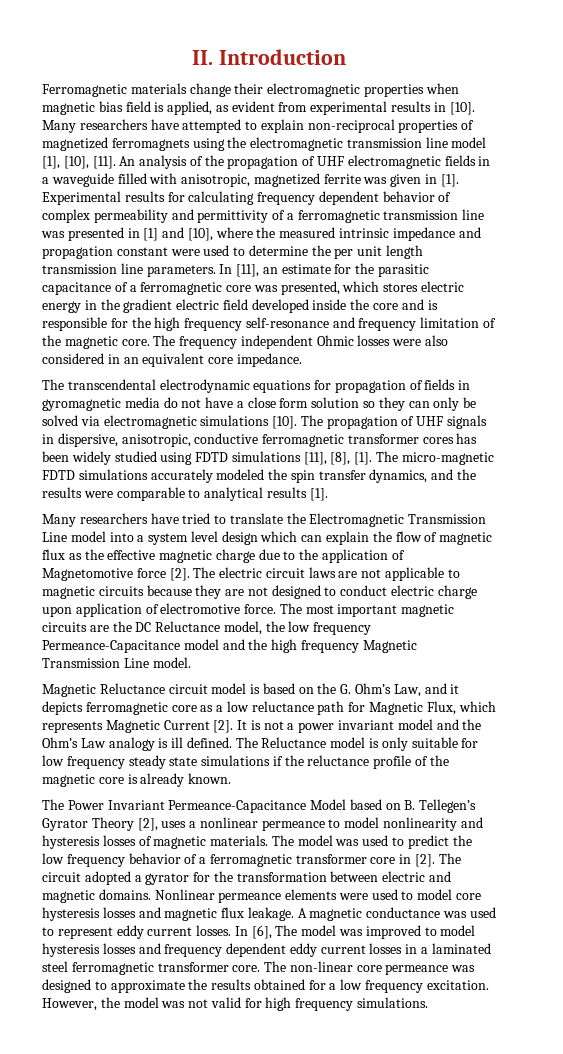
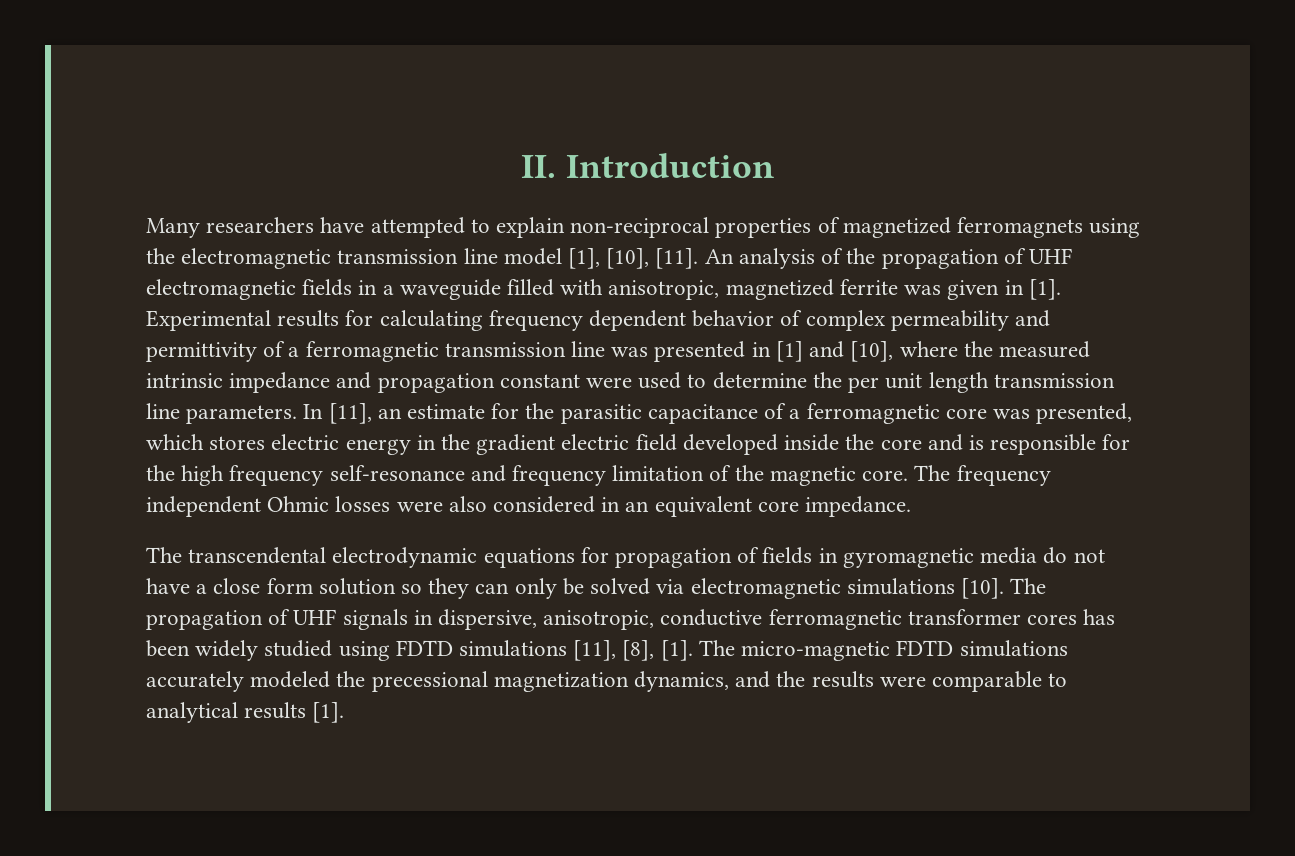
[42,83,459,97] [42,101,475,115] Ferromagnetic materials change their electromagnetic properties when magnetic bias field is applied, as evident from experimental results in [10]. -> (774, 165) none
[290,470,366,483] spin transfer -> [371,671,629,692] precessional magnetization
[42,513,487,527] [42,531,493,545] [42,549,405,563] [42,567,460,581] [42,585,477,599] [42,603,455,617] [42,621,372,635] [42,639,417,653] [42,657,191,668] [42,683,460,697] [42,701,496,715] [42,719,482,733] [42,737,479,751] [42,755,449,769] [42,773,232,787] [42,799,477,813] [42,817,483,831] [42,835,472,849] [42,853,461,867] [42,871,452,885] [42,889,482,903] [42,907,496,921] [42,925,476,939] [42,943,491,957] [42,961,476,975] [42,979,489,993] [42,997,429,1011] // Many researchers have tried to translate the Electromagnetic Transmission Line model into a system level design which can explain the flow of magnetic flux as the effective magnetic charge due to the application of Magnetomotive force [2]. The electric circuit laws are not applicable to magnetic circuits because they are not designed to conduct electric charge upon application of electromotive force. The most important magnetic circuits are the DC Reluctance model, the low frequency Permeance-Capacitance model and the high frequency Magnetic Transmission Line model. // Magnetic Reluctance circuit model is based on the G. Ohm’s Law, and it depicts ferromagnetic core as a low reluctance path for Magnetic Flux, which represents Magnetic Current [2]. It is not a power invariant model and the Ohm’s Law analogy is ill defined. The Reluctance model is only suitable for low frequency steady state simulations if the reluctance profile of the magnetic core is already known. // The Power Invariant Permeance-Capacitance Model based on B. Tellegen’s Gyrator Theory [2], uses a nonlinear permeance to model nonlinearity and hysteresis losses of magnetic materials. The model was used to predict the low frequency behavior of a ferromagnetic transformer core in [2]. The circuit adopted a gyrator for the transformation between electric and magnetic domains. Nonlinear permeance elements were used to model core hysteresis losses and magnetic flux leakage. A magnetic conductance was used to represent eddy current losses. In [6], The model was improved to model hysteresis losses and frequency dependent eddy current losses in a laminated steel ferromagnetic transformer core. The non-linear core permeance was designed to approximate the results obtained for a low frequency excitation. However, the model was not valid for high frequency simulations. -> (345, 712) none

